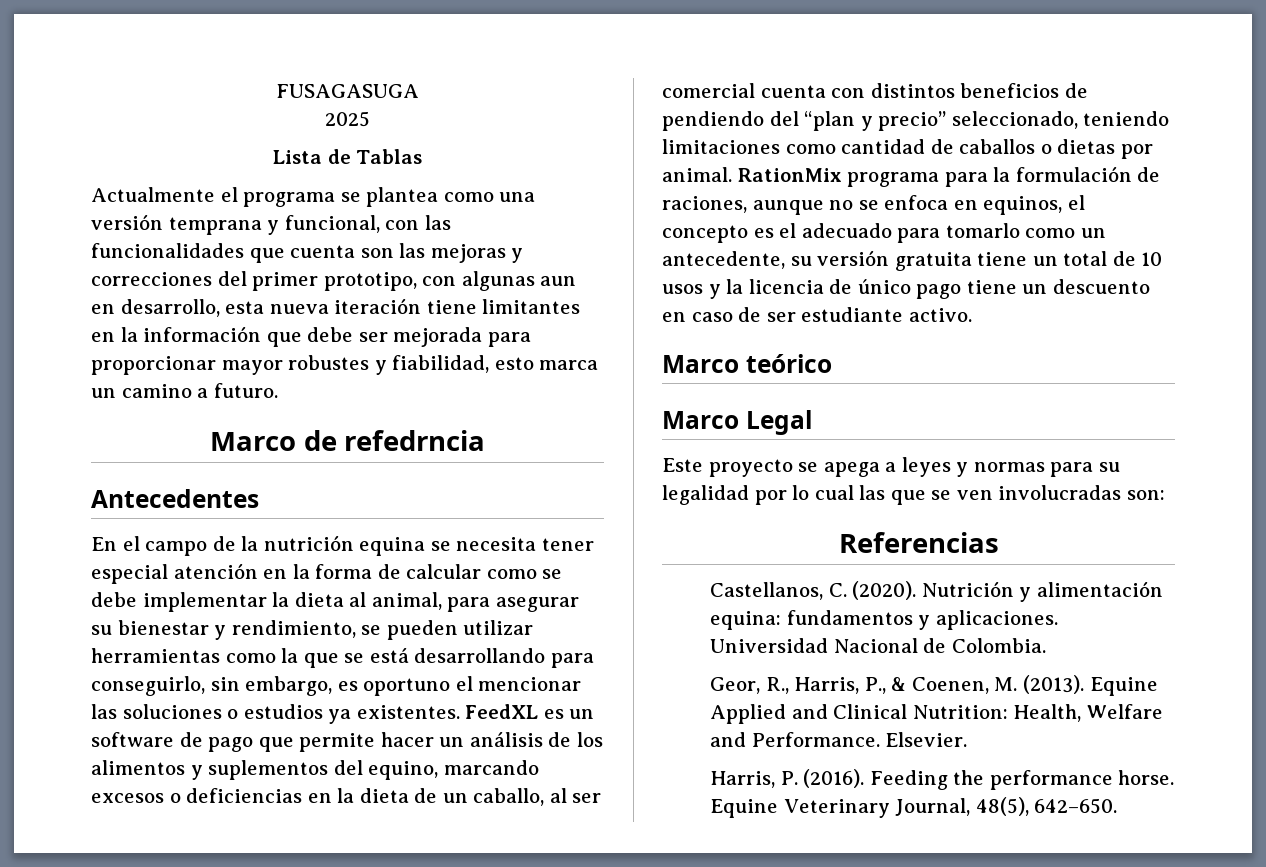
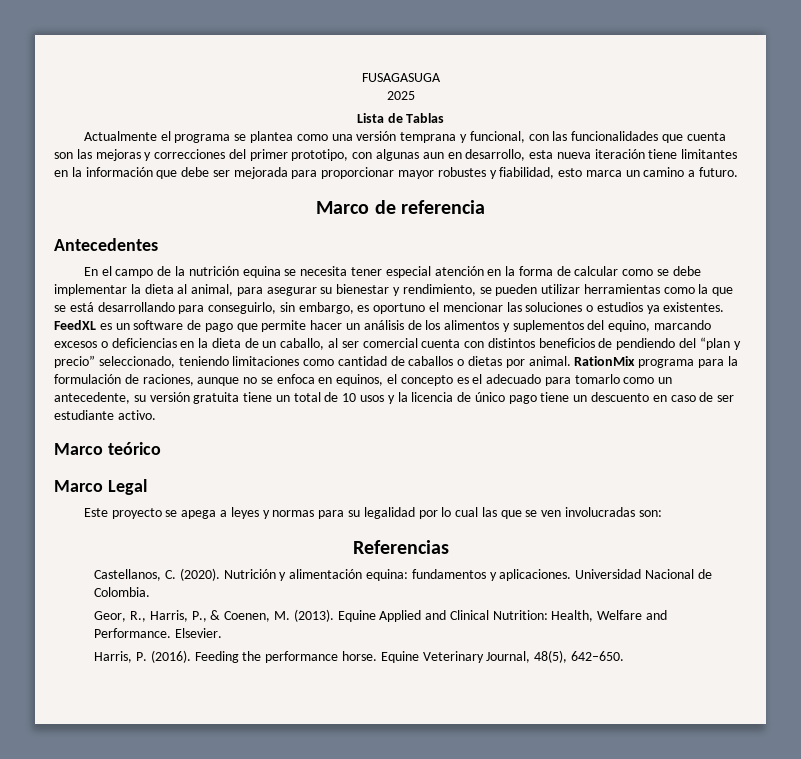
[343,430,485,451] refedrncia -> [400,200,485,214] referencia

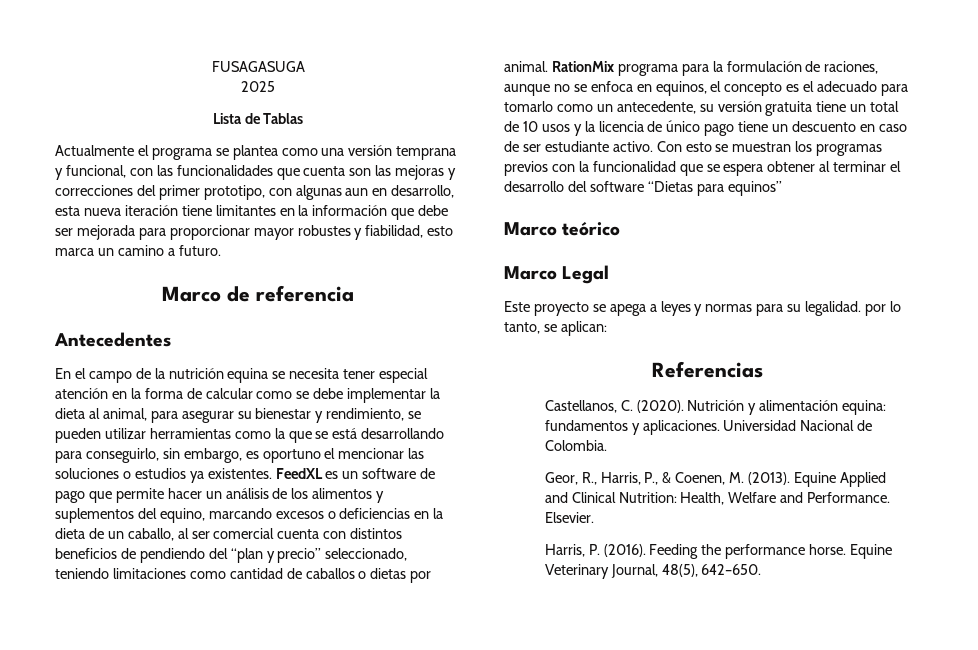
(156, 415) none -> [656,141,883,156] [504,161,902,176] [504,181,782,196] Con esto se muestran los programas previos con la funcionalidad que se espera obtener al terminar el desarrollo del software “Dietas para equinos”
[363,507,415,519] legalidad -> [805,301,862,316] legalidad.
[455,507,662,519] cual las que se ven involucradas son: -> [504,321,607,336] tanto, se aplican:

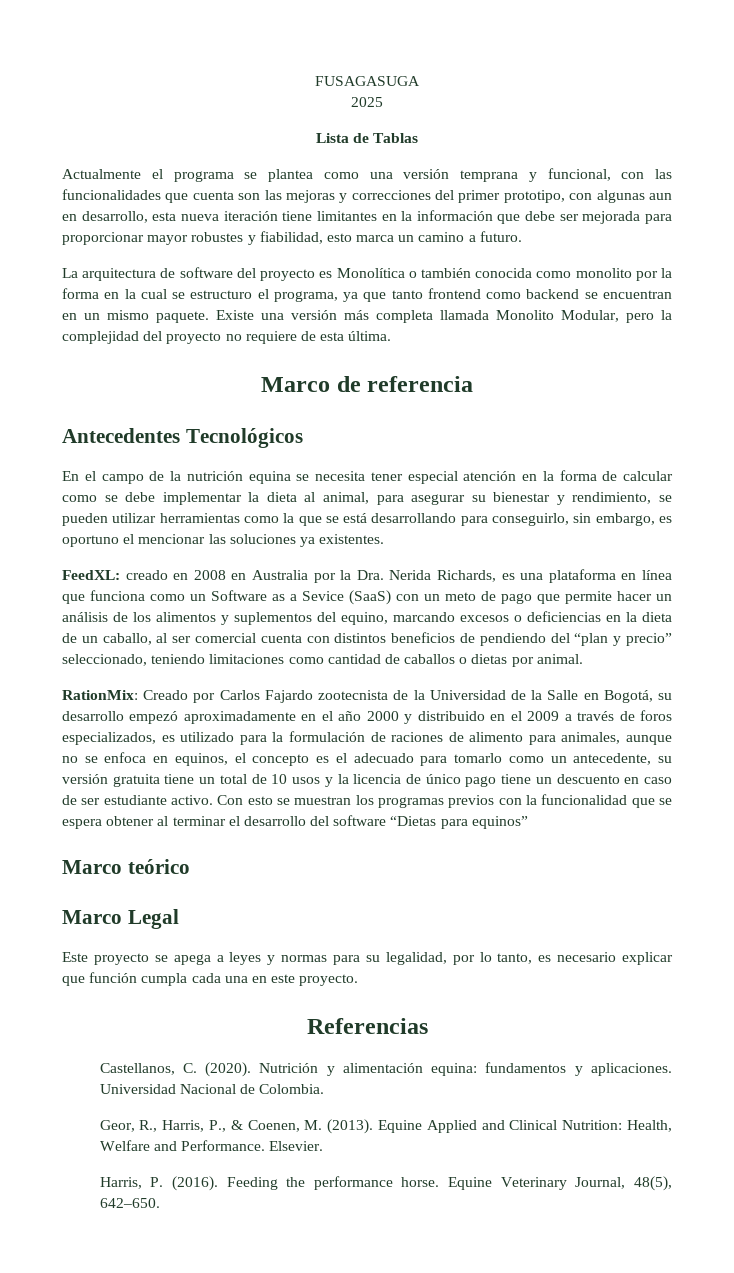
(221, 250) none -> [62,267,672,281] [62,288,672,302] [62,310,672,323] [62,331,392,344] // La arquitectura de software del proyecto es Monolítica o también conocida como monolito por la forma en la cual se estructuro el programa, ya que tanto frontend como backend se encuentran en un mismo paquete. Existe una versión más completa llamada Monolito Modular, pero la complejidad del proyecto no requiere de esta última.
(171, 339) none -> [185,428,303,448] Tecnológicos
[122,468,186,479] o estudios -> (296, 539) none
[275,468,417,479] FeedXL es un software -> [62,569,673,583] [62,590,476,605] // FeedXL: creado en 2008 en Australia por la Dra. Nerida Richards, es una plataforma en línea que funciona como un Software as a Sevice (SaaS) con un meto
[551,61,879,76] RationMix programa para la formulación de raciones, -> [62,690,672,703] [62,710,673,724] [62,731,621,745] // RationMix: Creado por Carlos Fajardo zootecnista de la Universidad de la Salle en Bogotá, su desarrollo empezó aproximadamente en el año 2000 y distribuido en el 2009 a través de foros especializados, es utilizado para la formulación de raciones de alimento para animales,
[805,301,862,316] legalidad. -> [385,952,447,965] legalidad,
[543,321,607,336] se aplican: -> [538,952,673,965] [62,972,359,986] es necesario explicar que función cumpla cada una en este proyecto.

